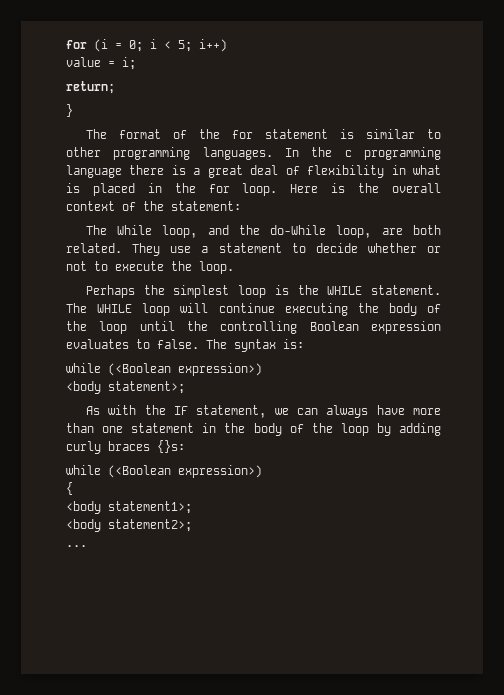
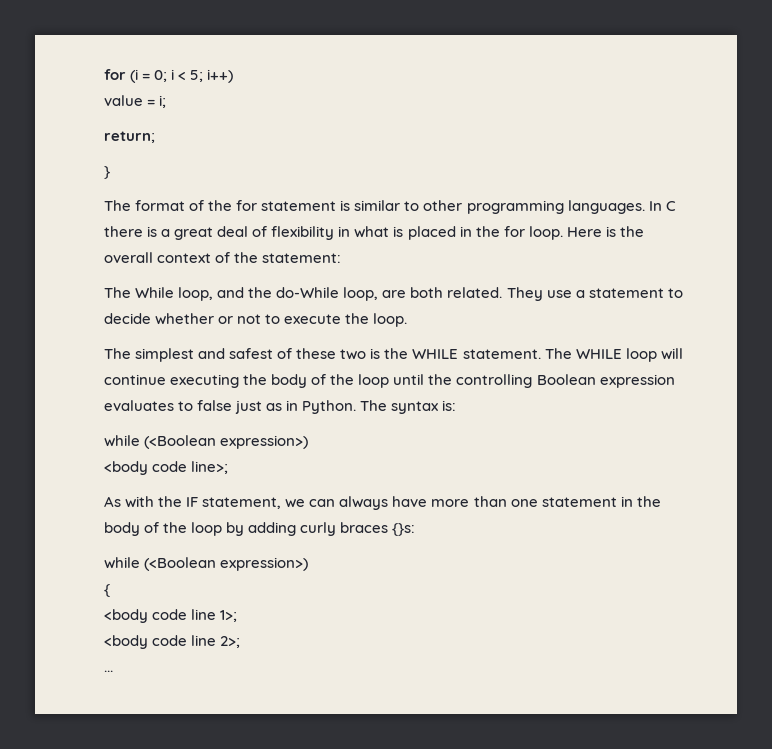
[311,147,441,160] [66,165,122,178] the c programming language -> [665,201,676,211] C
[85,285,267,298] Perhaps the simplest loop -> [104,348,367,362] The simplest and safest of these two
[157,339,199,349] false. -> [197,400,357,414] false just as in Python.
[108,381,185,394] statement>; -> [152,461,229,474] code line>;
[108,501,192,514] [66,519,192,532] statement1>; // <body statement2>; -> [152,609,238,622] [104,635,241,649] code line 1>; // <body code line 2>;

